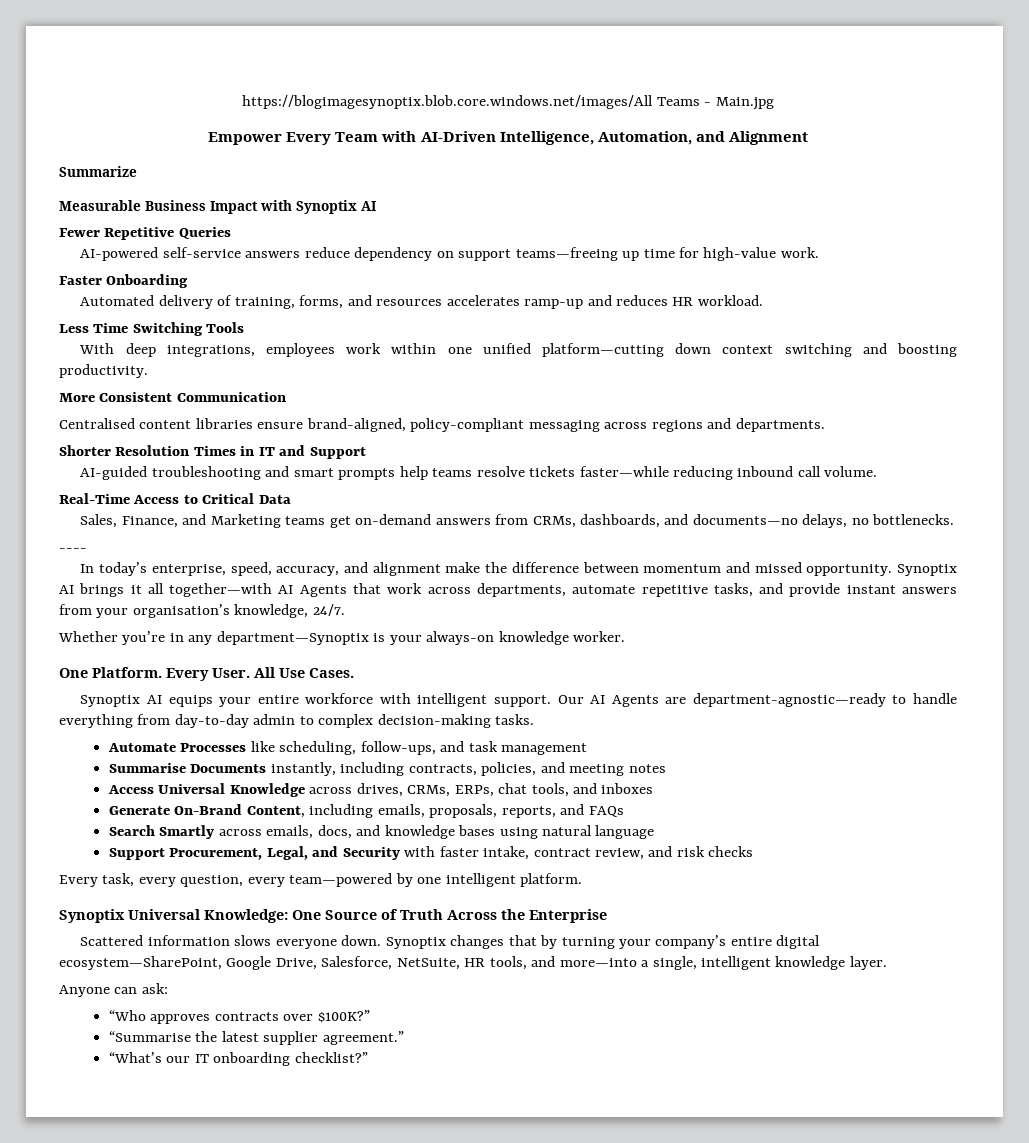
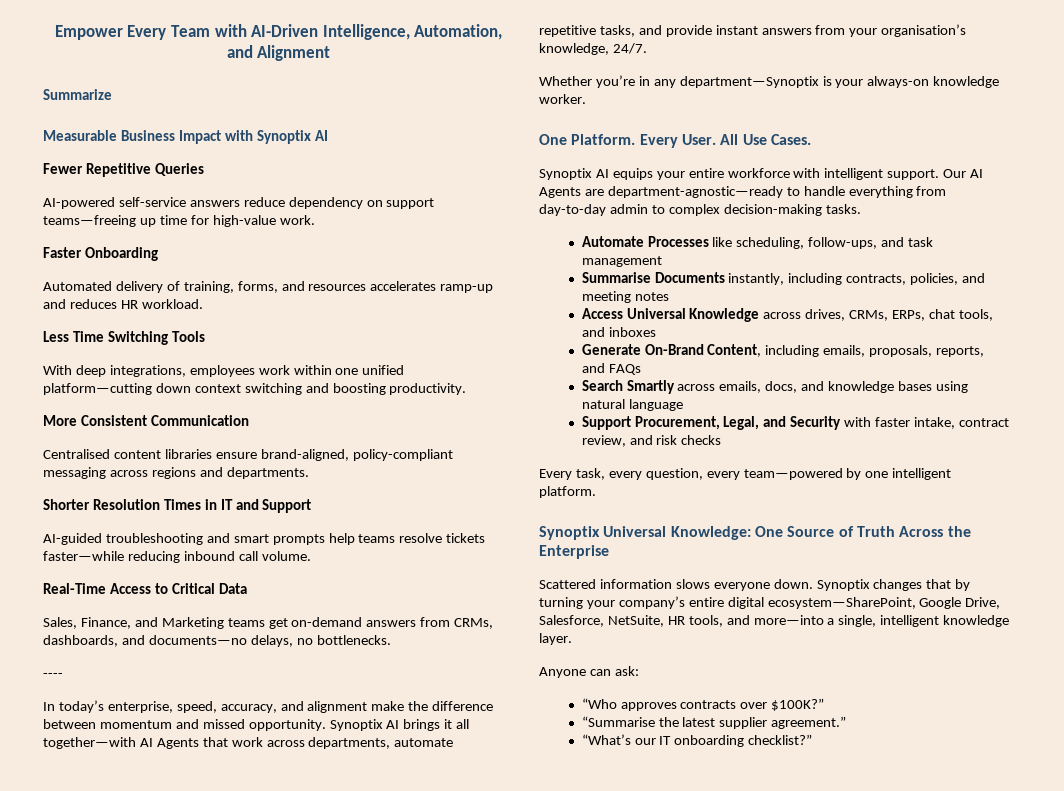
[242,95,774,110] https://blogimagesynoptix.blob.core.windows.net/images/All Teams - Main.jpg // -> (54, 32) none

